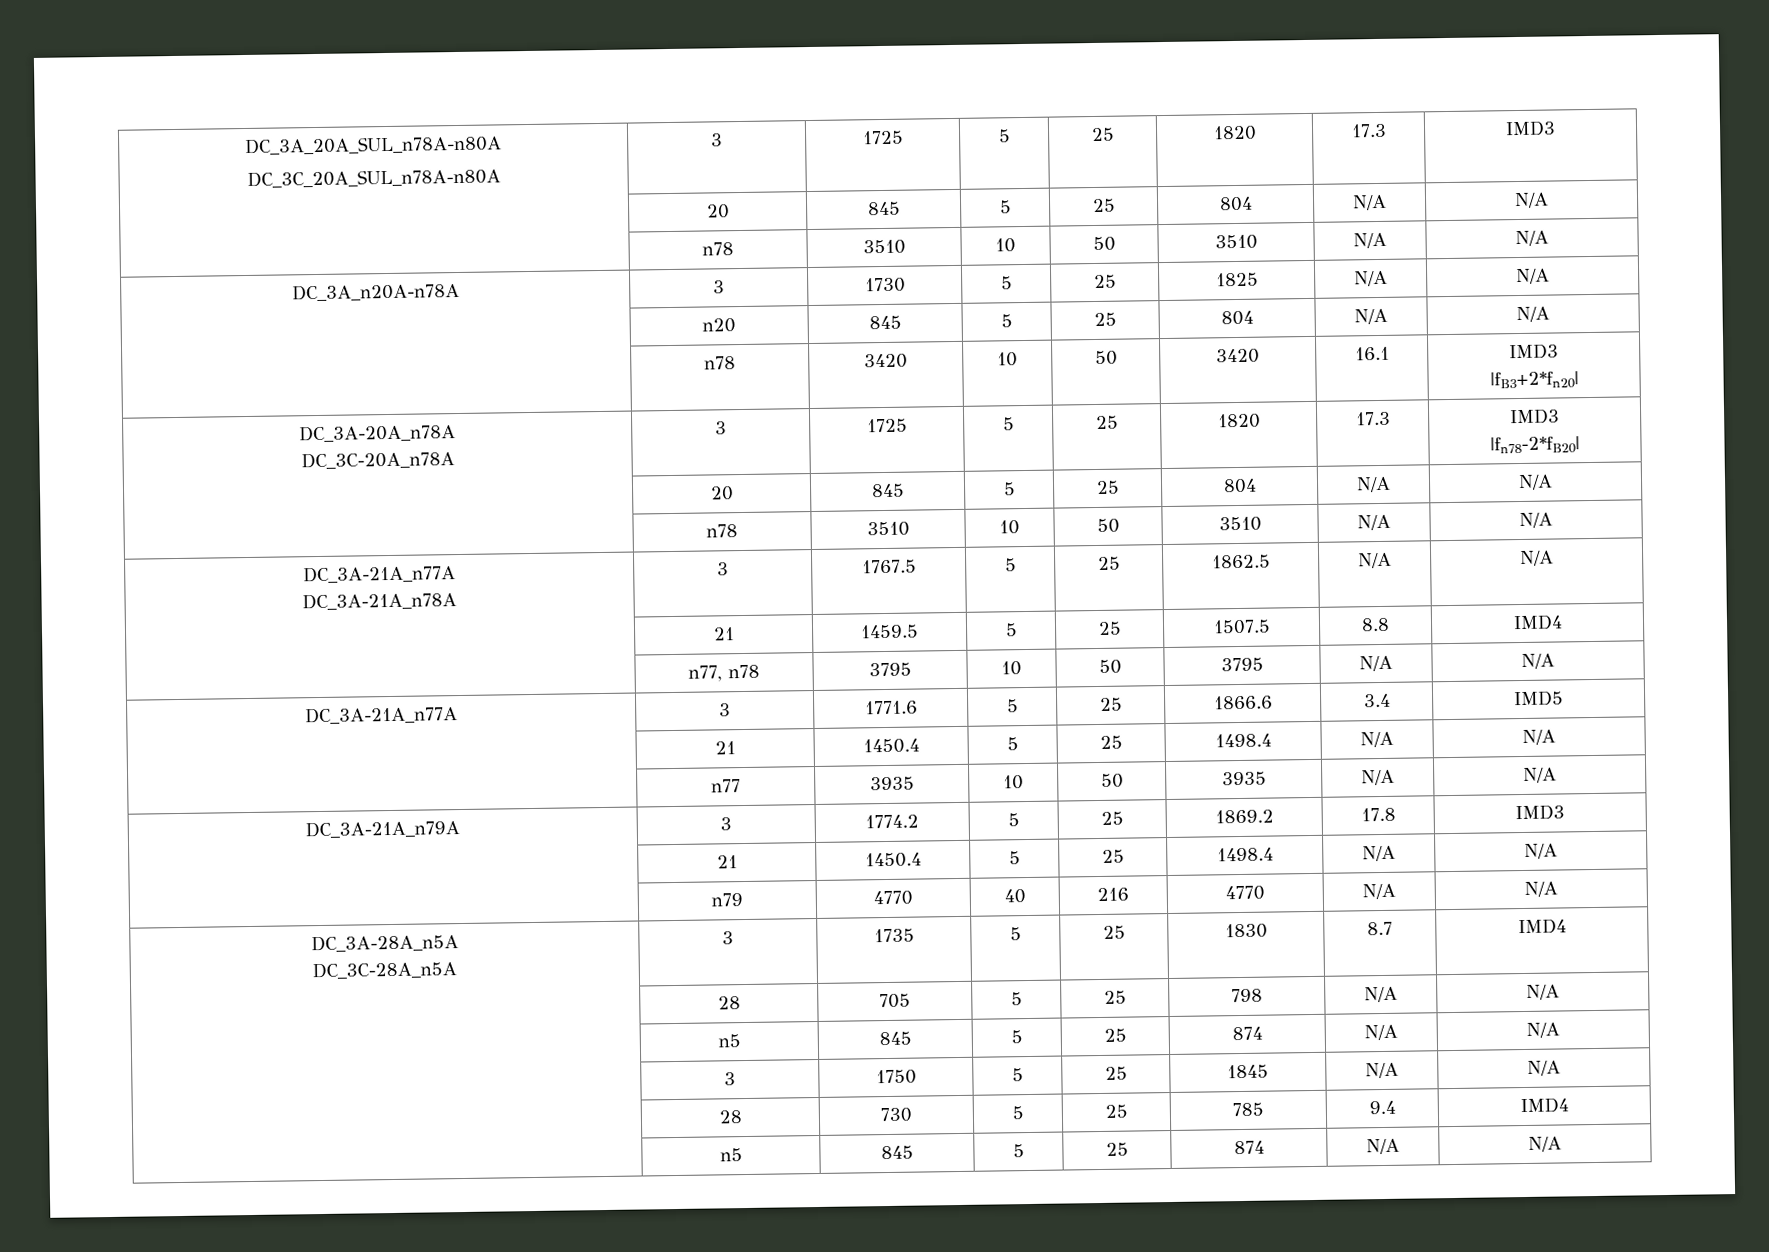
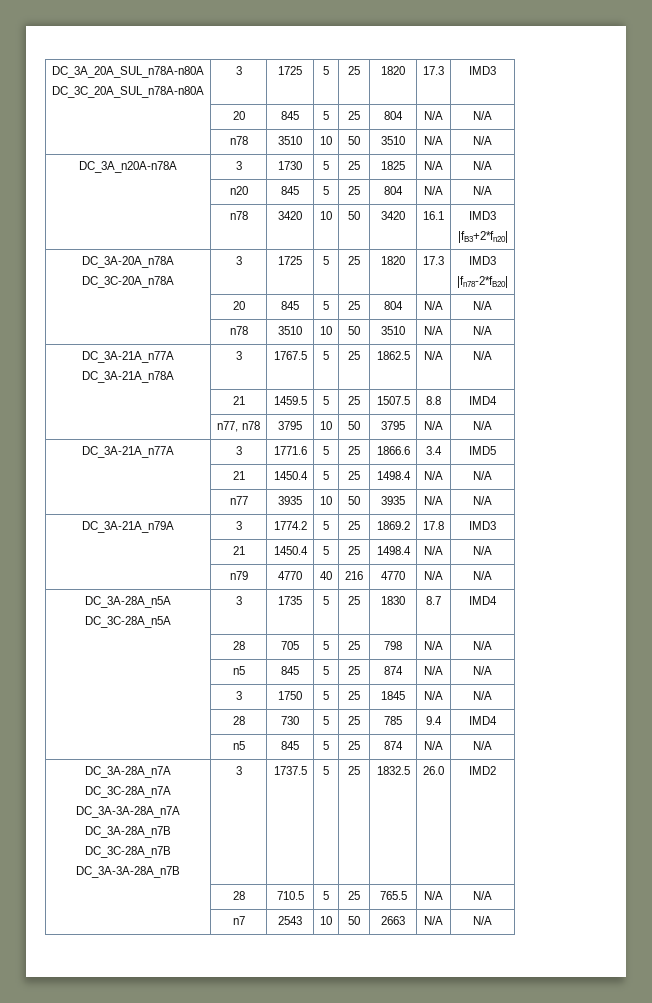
(1562, 1144) none -> [85,766,171,778] [85,786,171,798] [76,806,180,818] [85,826,171,838] [85,846,171,858] [76,866,180,878] [235,766,242,775] [273,766,307,775] [323,766,329,775] [348,766,360,775] [376,766,410,775] [423,766,444,775] [469,766,496,775] [232,891,245,900] [276,891,304,900] [323,891,329,900] [348,891,360,900] [379,891,407,900] [424,891,443,900] [473,891,492,900] [232,916,245,925] [278,916,302,925] [320,916,332,925] [348,916,360,925] [381,916,405,925] [424,916,443,925] [473,916,492,925] // DC_3A-28A_n7A // DC_3C-28A_n7A // DC_3A-3A-28A_n7A // DC_3A-28A_n7B // DC_3C-28A_n7B // DC_3A-3A-28A_n7B | 3 | 1737.5 | 5 | 25 | 1832.5 | 26.0 | IMD2 // | 28 | 710.5 | 5 | 25 | 765.5 | N/A | N/A // | n7 | 2543 | 10 | 50 | 2663 | N/A | N/A

